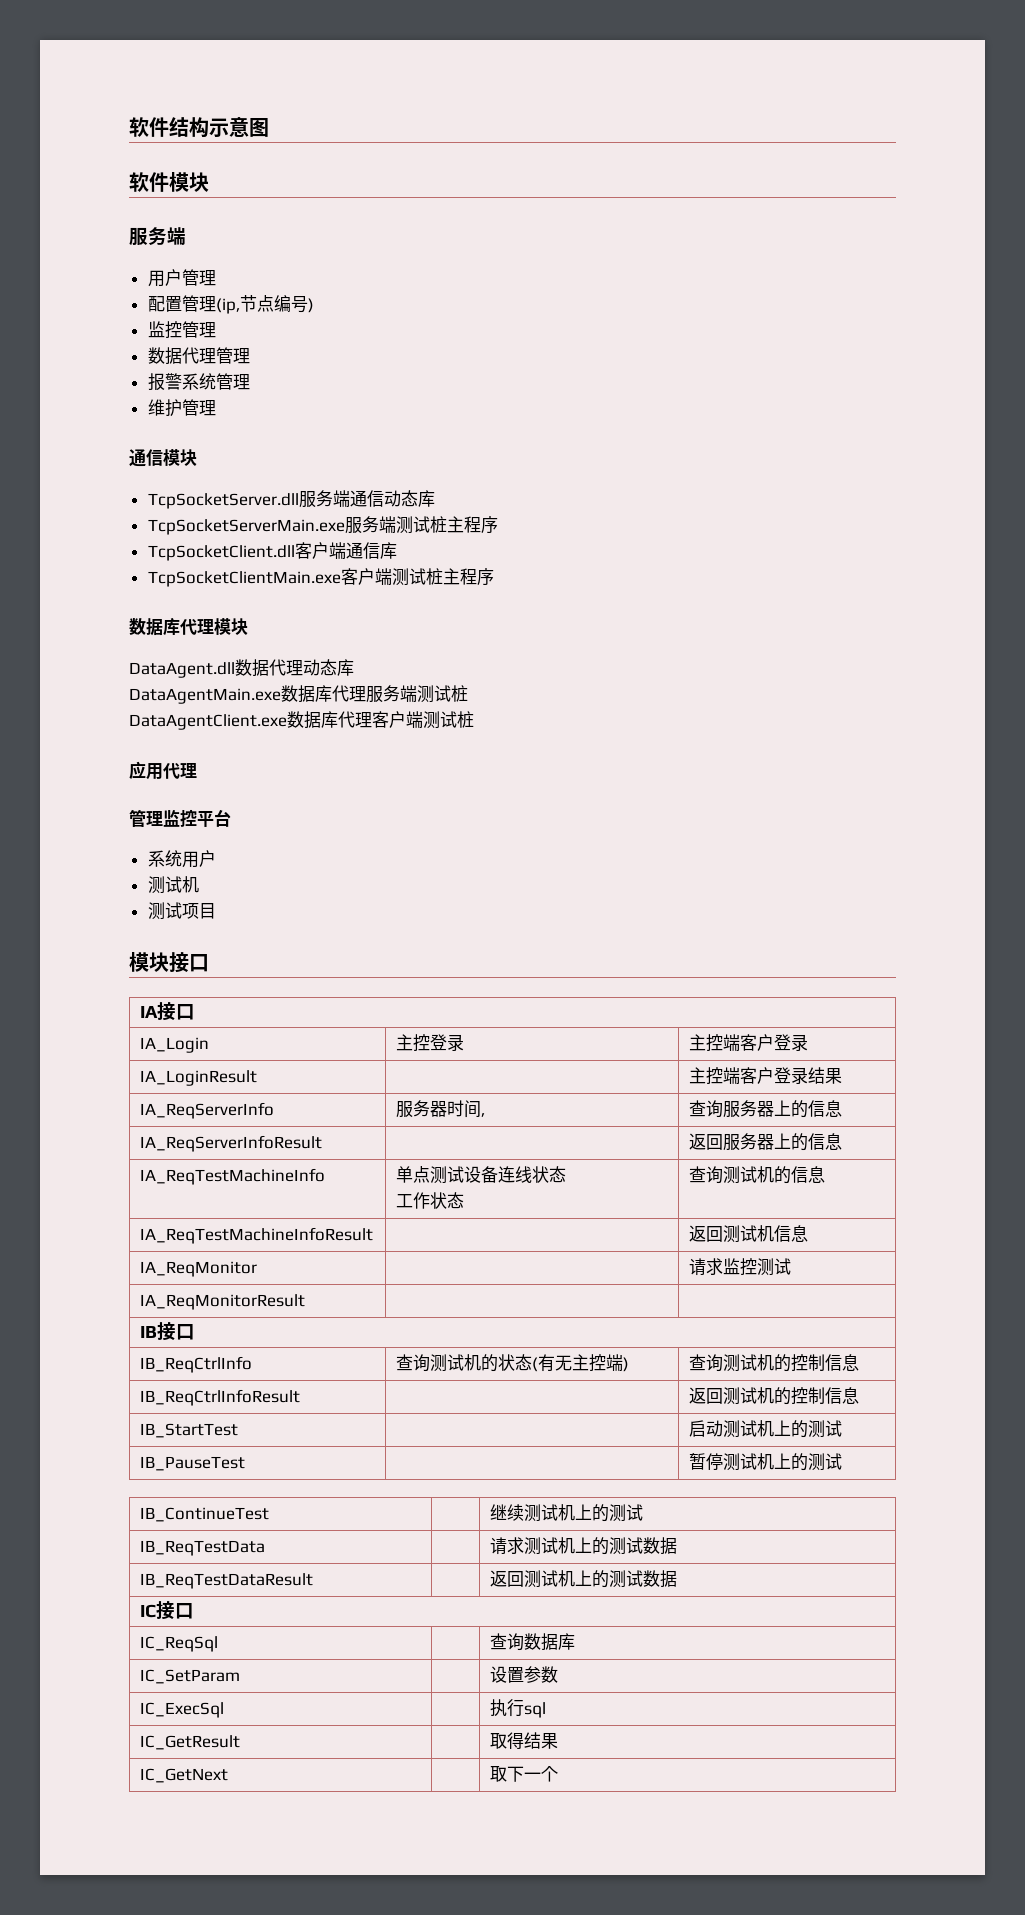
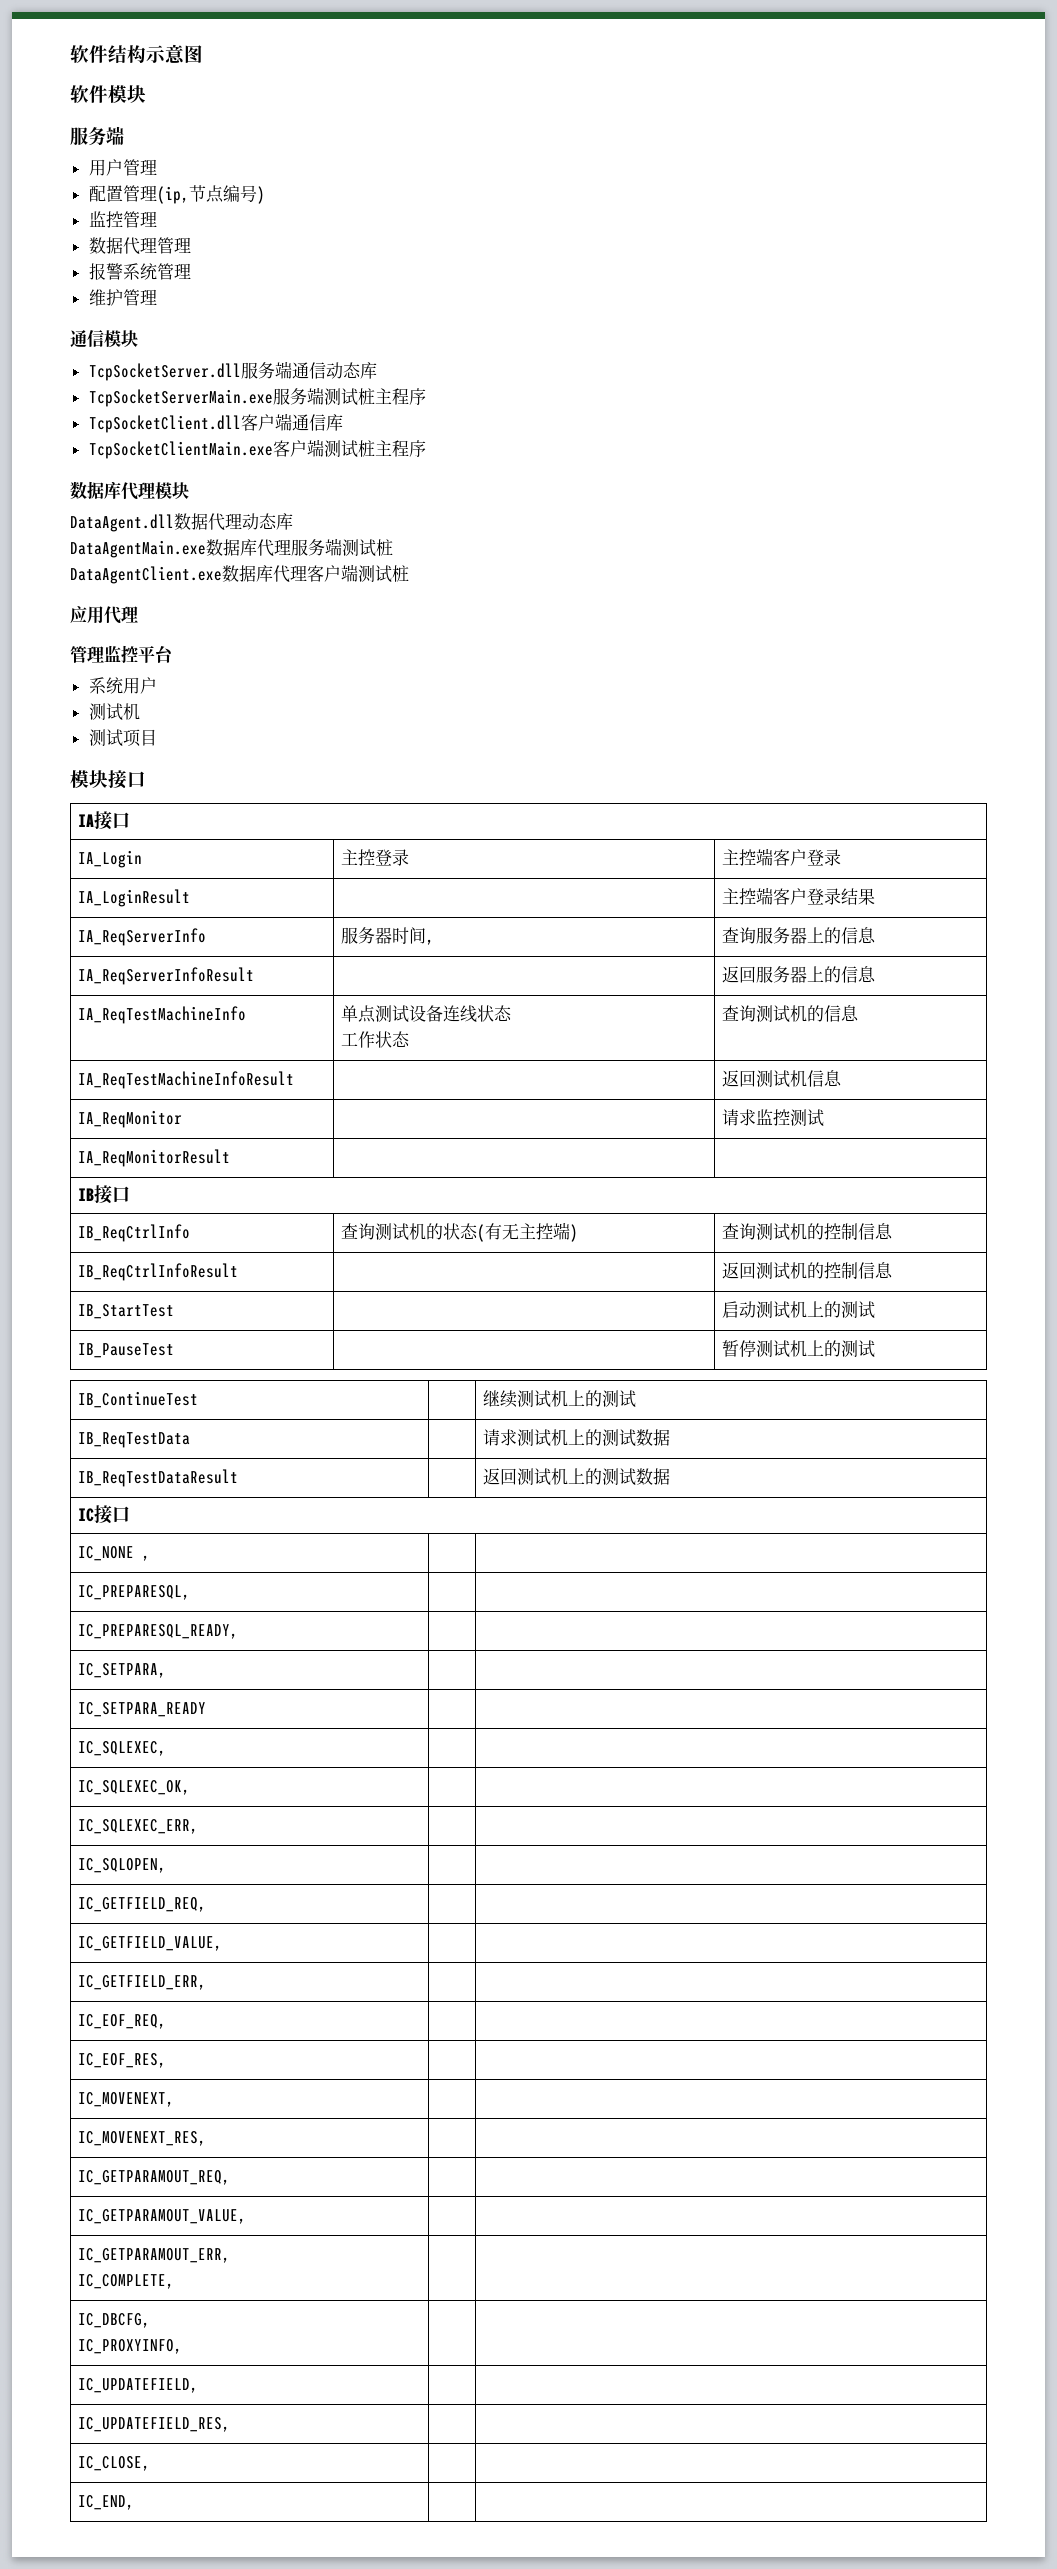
[140,1636,219,1652] [490,1633,576,1651] [140,1669,241,1684] [490,1666,559,1683] [140,1702,225,1718] [490,1699,547,1718] [140,1735,241,1750] [490,1732,559,1749] [140,1768,229,1783] [490,1766,559,1782] IC_ReqSql | | 查询数据库 // IC_SetParam | | 设置参数 // IC_ExecSql | | 执行sql // IC_GetResult | | 取得结果 // IC_GetNext | | 取下一个 -> [77,1546,150,1561] [77,1585,190,1600] [77,1624,238,1639] [77,1663,166,1678] [77,1702,206,1717] [77,1741,166,1756] [77,1780,190,1795] [77,1819,198,1834] [77,1858,166,1873] [77,1897,206,1912] [77,1936,222,1951] [77,1975,206,1990] [77,2014,166,2029] [77,2053,166,2068] [77,2092,174,2107] [77,2131,206,2146] [77,2170,230,2185] [77,2209,246,2224] [77,2248,230,2263] [77,2274,174,2289] [77,2313,150,2328] [77,2339,182,2354] [77,2378,198,2393] [77,2417,230,2432] [77,2456,150,2471] [77,2495,134,2510] IC_NONE , | | // IC_PREPARESQL, | | // IC_PREPARESQL_READY, | | // IC_SETPARA, | | // IC_SETPARA_READY | | // IC_SQLEXEC, | | // IC_SQLEXEC_OK, | | // IC_SQLEXEC_ERR, | | // IC_SQLOPEN, | | // IC_GETFIELD_REQ, | | // IC_GETFIELD_VALUE, | | // IC_GETFIELD_ERR, | | // IC_EOF_REQ, | | // IC_EOF_RES, | | // IC_MOVENEXT, | | // IC_MOVENEXT_RES, | | // IC_GETPARAMOUT_REQ, | | // IC_GETPARAMOUT_VALUE, | | // IC_GETPARAMOUT_ERR, // IC_COMPLETE, | | // IC_DBCFG, // IC_PROXYINFO, | | // IC_UPDATEFIELD, | | // IC_UPDATEFIELD_RES, | | // IC_CLOSE, | | // IC_END, | |

